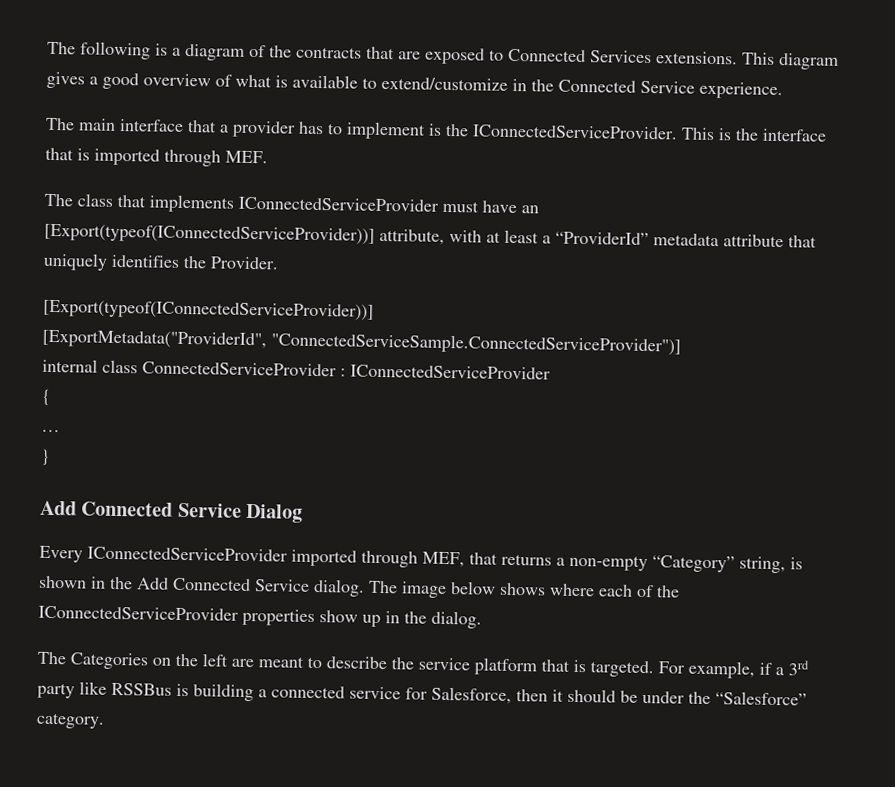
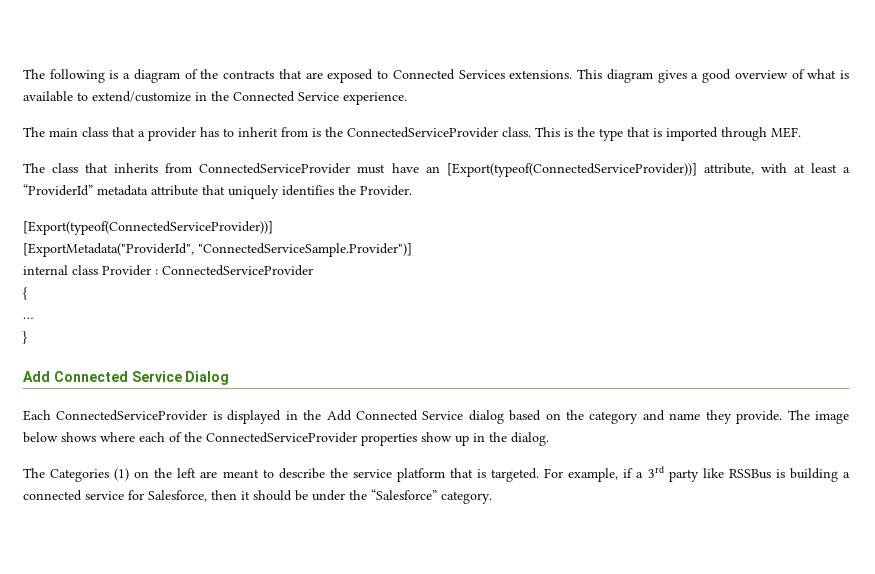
[119,118,184,132] interface -> [82,127,108,137] class
[346,121,678,140] implement is the IConnectedServiceProvider. -> [238,127,531,138] inherit from is the ConnectedServiceProvider class.
[762,128,827,142] interface -> [599,128,623,141] type
[149,194,439,213] implements IConnectedServiceProvider -> [114,163,351,174] inherits from ConnectedServiceProvider
[44,223,375,245] [Export(typeof(IConnectedServiceProvider))] -> [446,163,697,177] [Export(typeof(ConnectedServiceProvider))]
[43,299,374,321] [Export(typeof(IConnectedServiceProvider))] -> [23,221,273,235] [Export(typeof(ConnectedServiceProvider))]
[271,332,681,356] "ConnectedServiceSample.ConnectedServiceProvider")] -> [198,243,412,257] "ConnectedServiceSample.Provider")]
[142,361,551,380] ConnectedServiceProvider : IConnectedServiceProvider -> [102,265,313,276] Provider : ConnectedServiceProvider
[39,545,803,574] [39,575,87,589] Every IConnectedServiceProvider imported through MEF, that returns a non-empty “Category” string, is shown -> [23,410,282,424] Each ConnectedServiceProvider is displayed
[313,578,365,597] dialog. -> [468,410,783,424] dialog based on the category and name they provide.
[38,605,239,621] IConnectedServiceProvider -> [206,432,357,443] ConnectedServiceProvider
(149, 661) none -> [114,468,130,481] (1)

